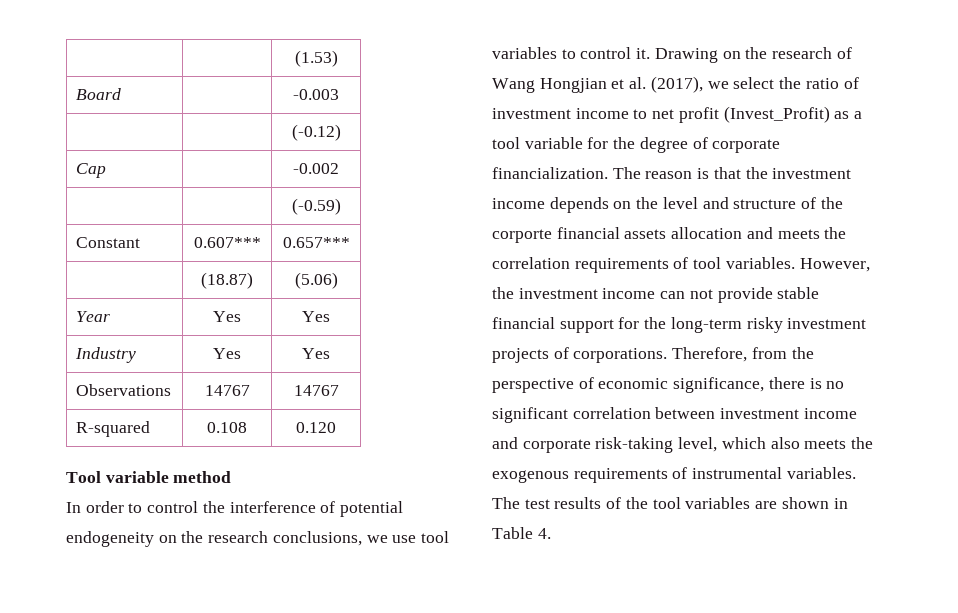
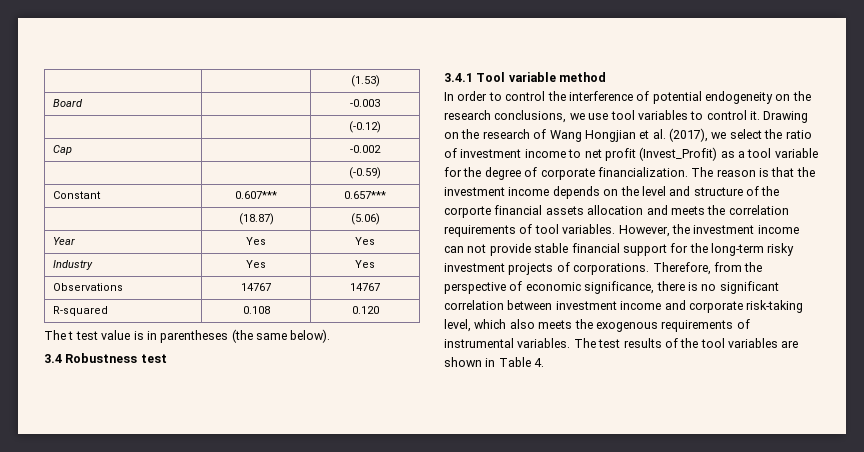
(336, 427) none -> [44,329,331,343] [44,353,167,363] [444,73,473,82] The t test value is in parentheses (the same below). // 3.4 Robustness test // 3.4.1

